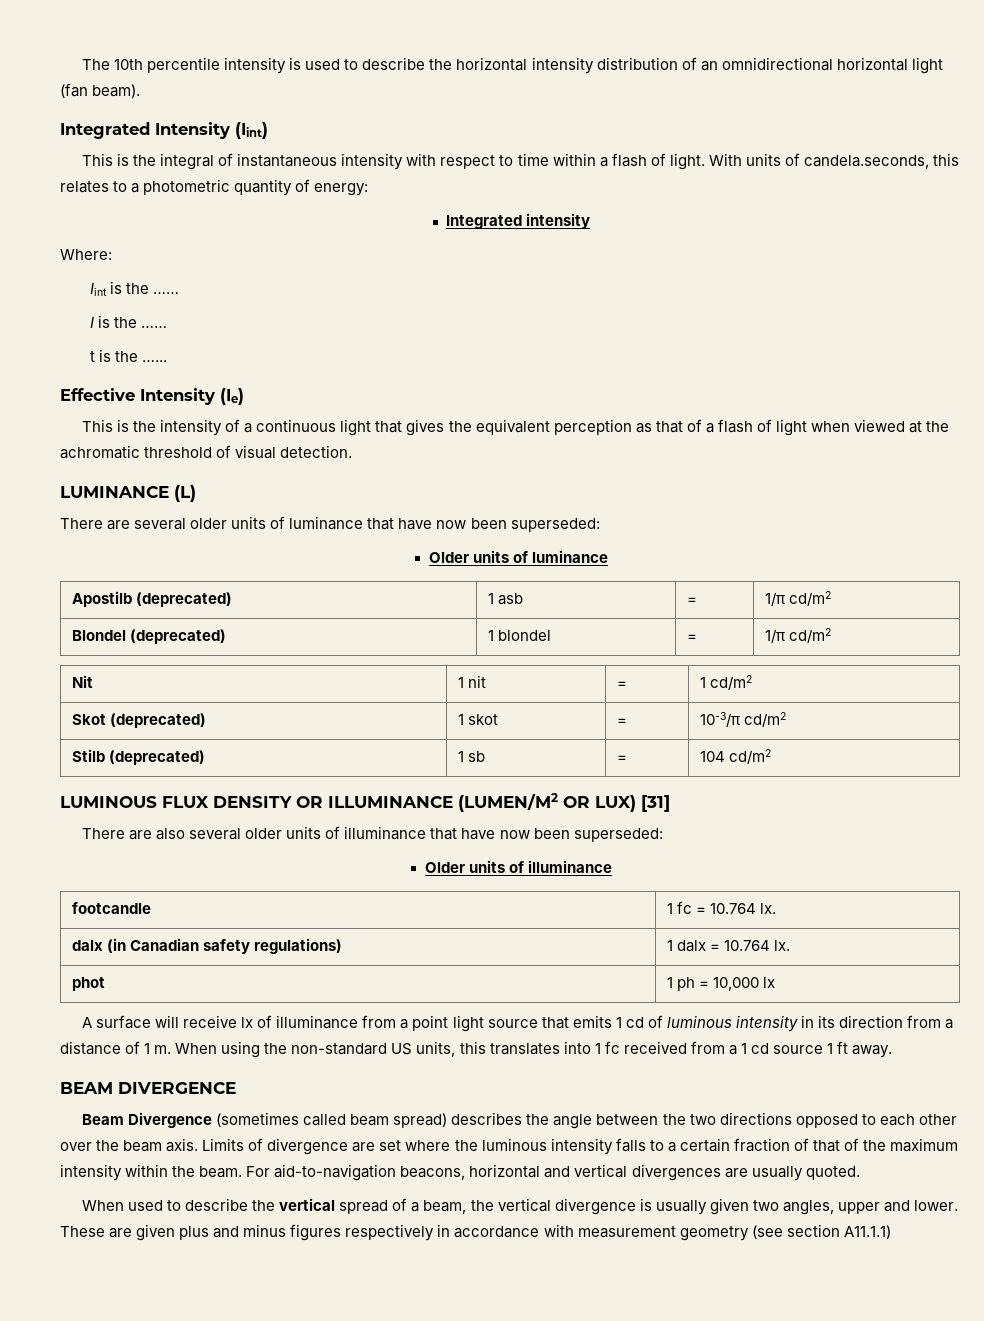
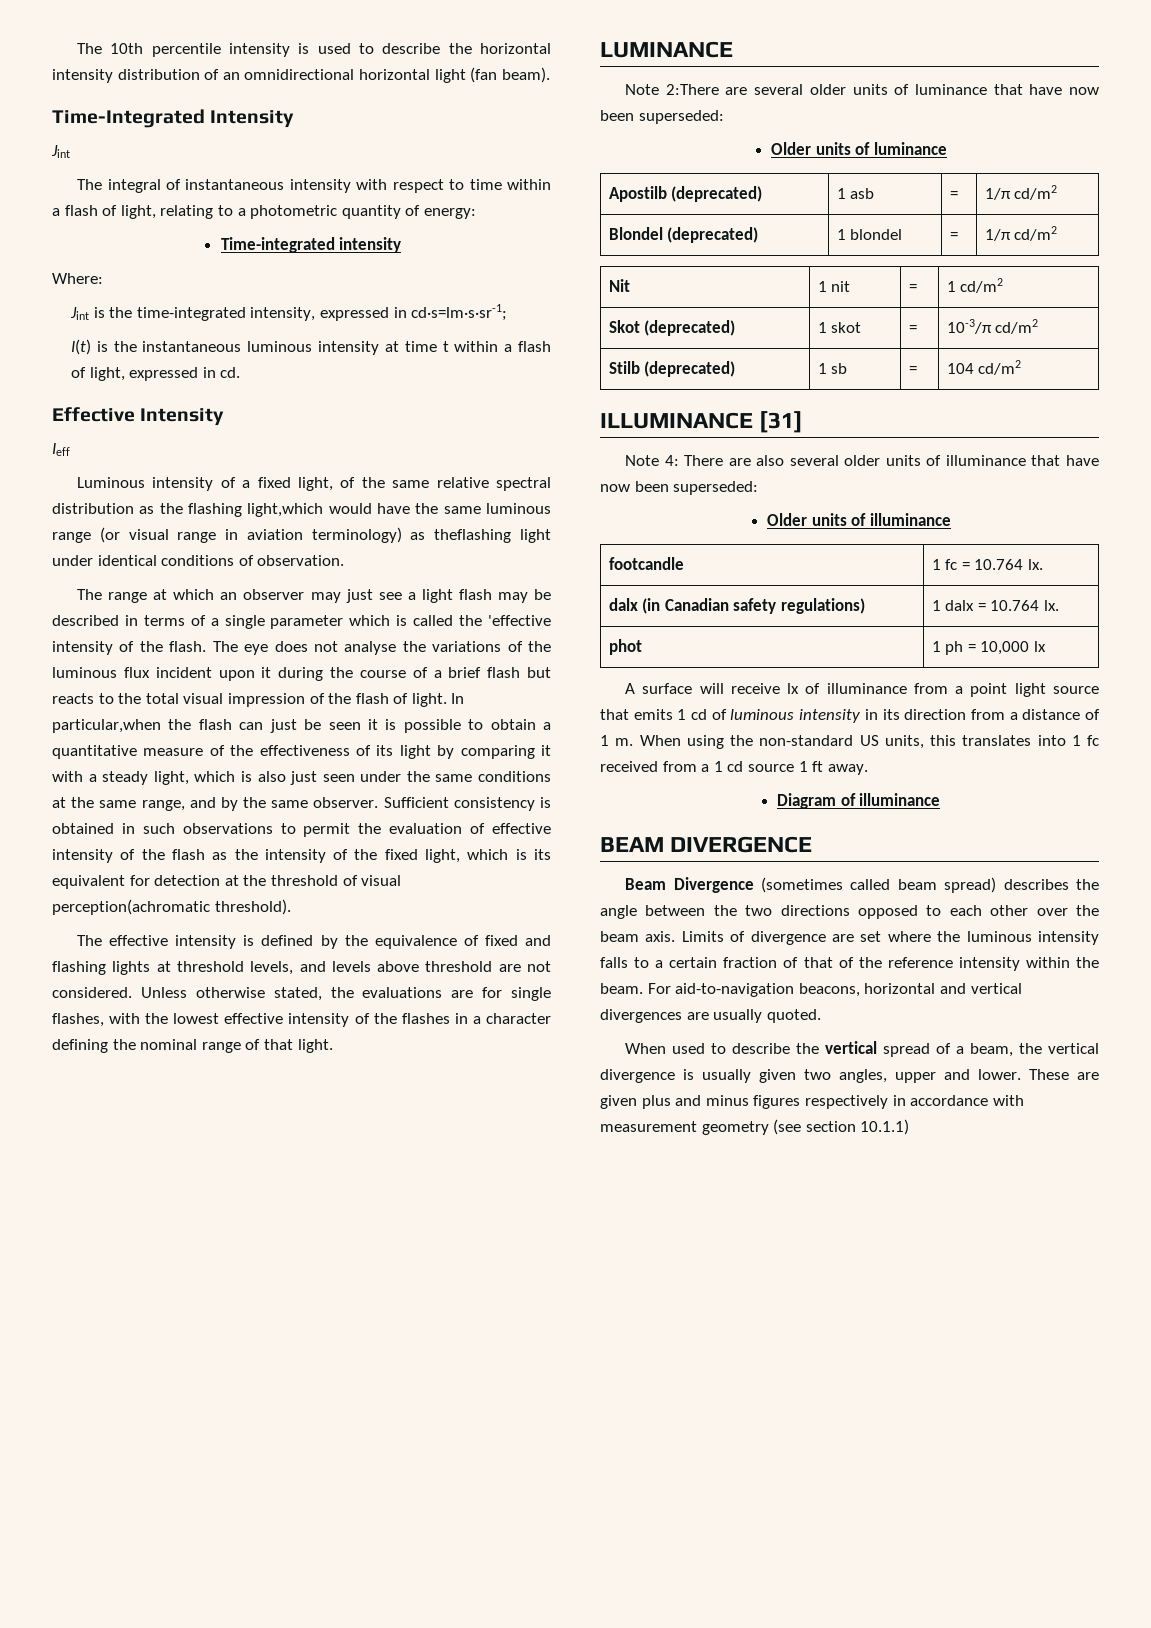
[60,122,268,139] [81,153,157,166] Integrated Intensity (Iint) // This is the -> [52,109,295,128] [51,145,70,158] [77,179,103,190] Time-Integrated Intensity // Jint // The
[669,153,959,170] [60,181,109,193] light. With units of candela.seconds, this relates -> [120,205,214,219] light, relating
[446,215,523,229] Integrated -> [220,237,335,253] Time-integrated
[89,281,180,296] [89,315,168,328] [89,349,168,362] [60,388,244,405] [81,419,950,436] [60,445,140,459] Iint is the …… // I is the …… // t is the …... // Effective Intensity (Ie) // This is the intensity of a continuous light that gives the equivalent perception as that of a flash of light when viewed at the achromatic -> [70,304,508,321] [71,339,552,355] [71,367,241,381] [52,407,225,426] [52,443,70,456] [77,477,551,491] [52,503,551,517] [52,527,551,543] [52,555,345,566] [77,589,552,603] [52,615,552,629] [52,641,551,655] [52,667,551,681] [52,693,465,707] [52,719,551,733] [52,745,551,759] [52,771,551,785] [52,797,551,811] [52,823,552,837] [52,849,552,863] [52,875,267,889] Jint is the time-integrated intensity, expressed in cd·s=lm·s·sr-1; // I(t) is the instantaneous luminous intensity at time t within a flash of light, expressed in cd. // Effective Intensity // Ieff // Luminous intensity of a fixed light, of the same relative spectral distribution as the flashing light,which would have the same luminous range (or visual range in aviation terminology) as theflashing light under identical conditions of observation. // The range at which an observer may just see a light flash may be described in terms of a single parameter which is called the 'effective intensity of the flash. The eye does not analyse the variations of the luminous flux incident upon it during the course of a brief flash but reacts to the total visual impression of the flash of light. In particular,when the flash can just be seen it is possible to obtain a quantitative measure of the effectiveness of its light by comparing it with a steady light, which is also just seen under the same conditions at the same range, and by the same observer. Sufficient consistency is obtained in such observations to permit the evaluation of effective intensity of the flash as the intensity of the fixed light, which is its equivalent for detection at the
[280,445,353,458] detection. -> [52,899,291,915] [77,935,551,949] [52,961,551,975] [52,987,551,1001] [52,1013,551,1027] [52,1039,333,1053] perception(achromatic threshold). // The effective intensity is defined by the equivalence of fixed and flashing lights at threshold levels, and levels above threshold are not considered. Unless otherwise stated, the evaluations are for single flashes, with the lowest effective intensity of the flashes in a character defining the nominal range of that light.
[174,485,196,502] [60,518,103,529] (L) // There -> [625,84,719,95] // Note 2:There
[60,793,636,812] LUMINOUS FLUX DENSITY OR ILLUMINANCE (LUMEN/M2 OR LUX) -> [600,412,753,429] ILLUMINANCE
(670, 803) none -> [625,455,679,466] Note 4:
(893, 1051) none -> [777,793,941,809] // Diagram of illuminance
[890,1138,959,1152] maximum -> [887,957,953,968] reference
[843,1225,891,1239] A11.1.1) -> [860,1119,910,1135] 10.1.1)

